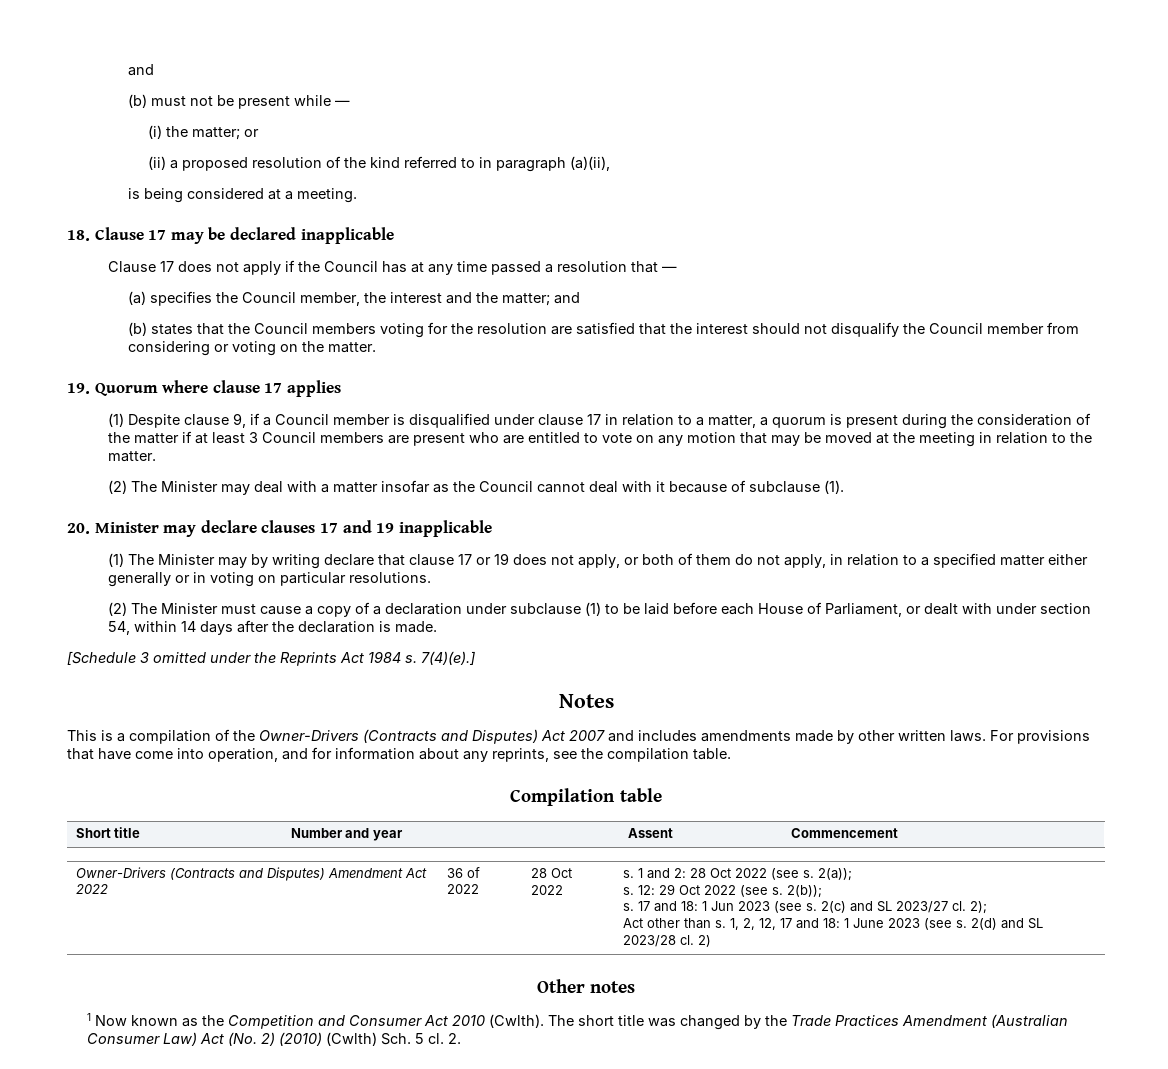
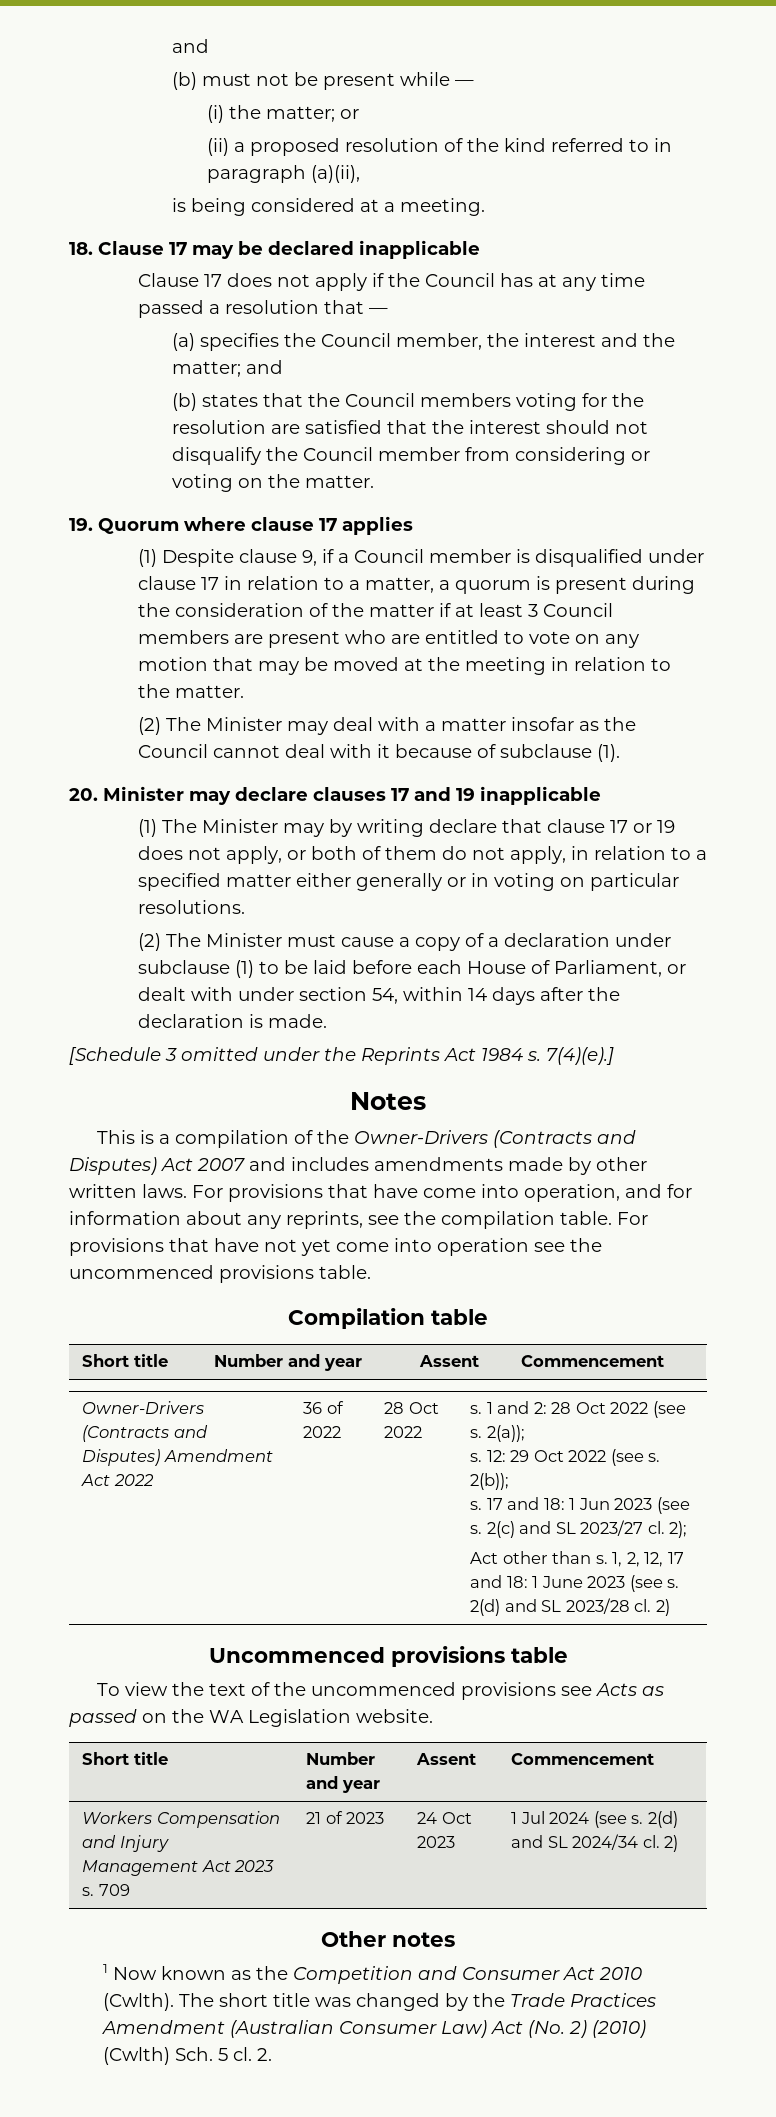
(731, 754) none -> [617,1212,648,1225] [69,1238,602,1256] [69,1265,371,1283] For provisions that have not yet come into operation see the uncommenced provisions table.
(711, 941) none -> [208,1646,568,1667] [97,1682,665,1700] [69,1709,433,1727] [82,1752,169,1765] [306,1752,376,1765] [306,1776,381,1793] [416,1753,477,1765] [511,1753,655,1765] [82,1811,280,1828] [82,1835,169,1852] [82,1860,275,1876] [82,1884,130,1896] [306,1811,385,1824] [417,1812,472,1824] [417,1836,456,1848] [511,1811,678,1828] [511,1834,679,1852] // Uncommenced provisions table // To view the text of the uncommenced provisions see Acts as passed on the WA Legislation website. // Short title | Number and year | Assent | Commencement // Workers Compensation and Injury Management Act 2023 s. 709 | 21 of 2023 | 24 Oct 2023 | 1 Jul 2024 (see s. 2(d) and SL 2024/34 cl. 2)

